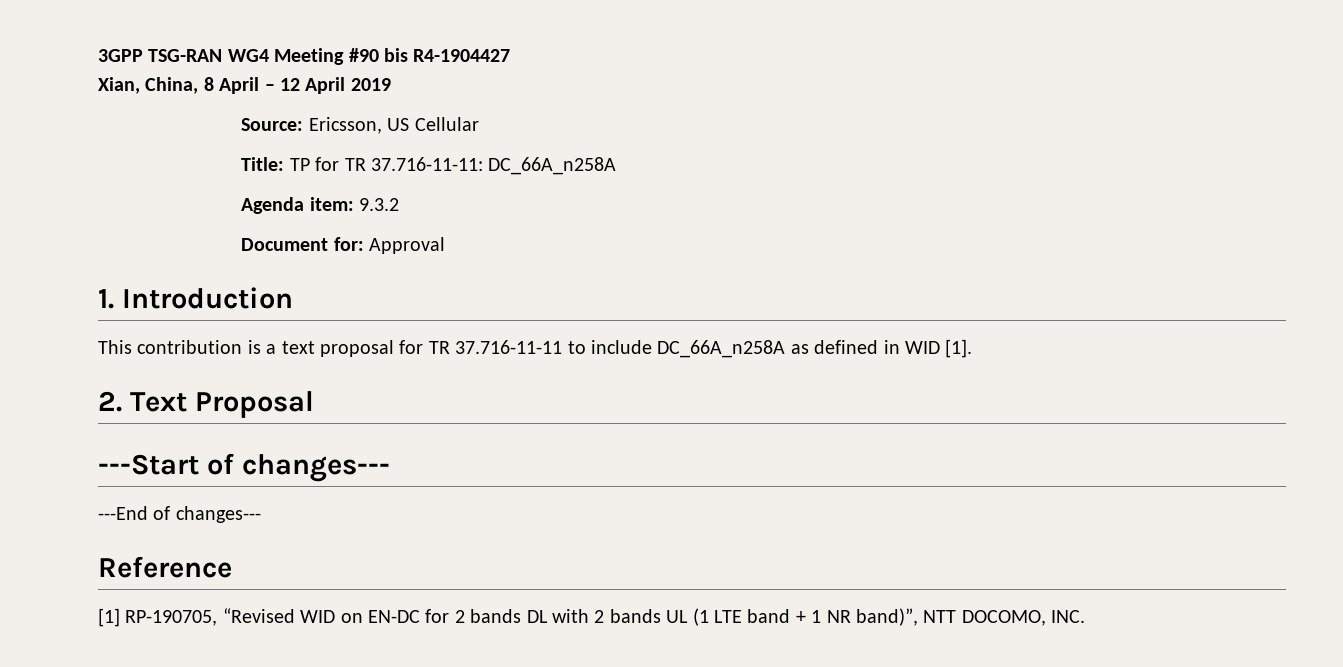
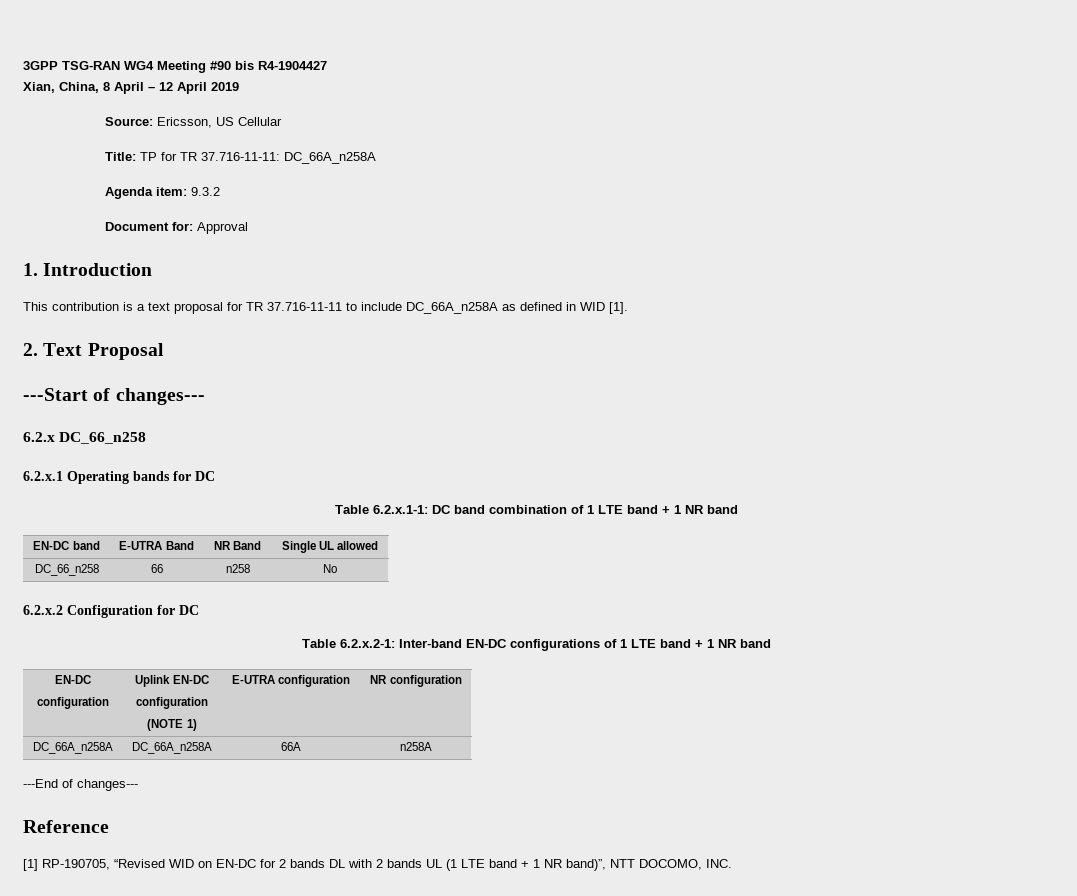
(390, 468) none -> [23,432,147,444] [23,471,215,484] [334,505,738,514] [33,541,100,550] [119,541,194,550] [213,541,262,550] [281,541,379,553] [34,564,99,576] [150,564,163,573] [225,564,250,573] [323,564,337,573] [23,605,199,618] [301,639,771,651] [55,675,91,684] [37,697,109,709] [135,675,209,687] [136,697,208,709] [147,719,197,731] [231,675,351,687] [370,675,462,687] [33,742,113,754] [132,742,212,754] [281,742,301,751] [400,742,432,751] // 6.2.x DC_66_n258 // 6.2.x.1 Operating bands for DC // Table 6.2.x.1-1: DC band combination of 1 LTE band + 1 NR band // EN-DC band | E-UTRA Band | NR Band | Single UL allowed // DC_66_n258 | 66 | n258 | No // 6.2.x.2 Configuration for DC // Table 6.2.x.2-1: Inter-band EN-DC configurations of 1 LTE band + 1 NR band // EN-DC // configuration | Uplink EN-DC // configuration // (NOTE 1) | E-UTRA configuration | NR configuration // DC_66A_n258A | DC_66A_n258A | 66A | n258A

